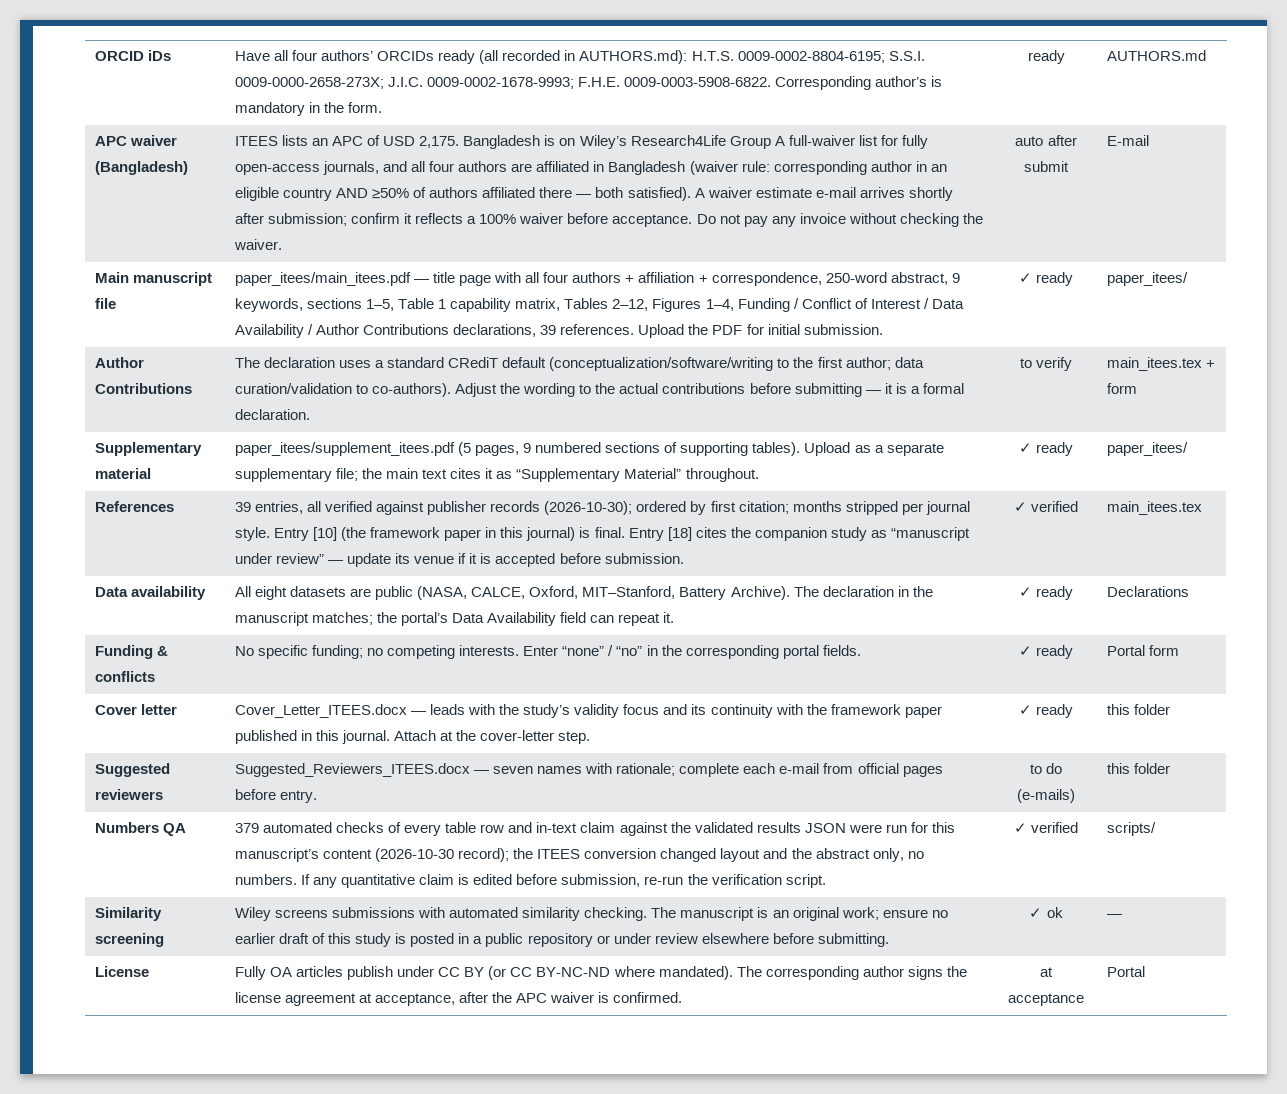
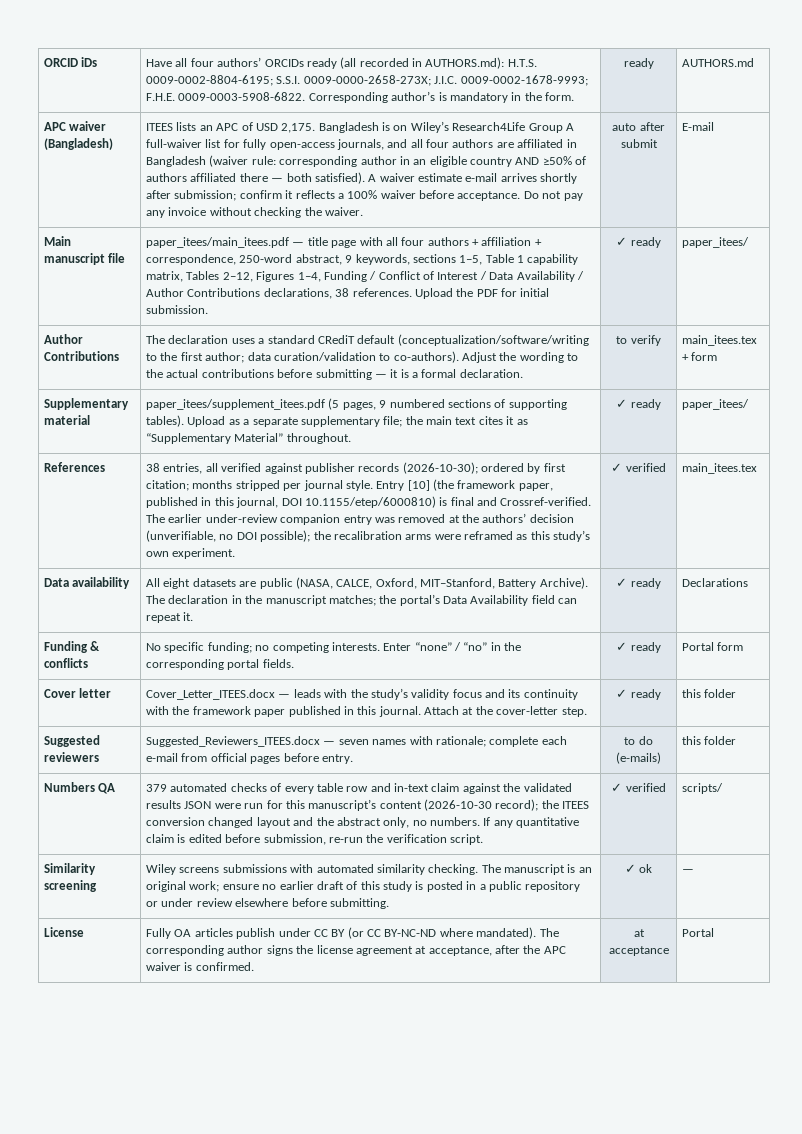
[540,325,557,335] 39 -> [335,288,350,297] 38
[234,502,251,512] 39 -> [146,463,161,472] 38
[444,527,970,541] [234,553,684,567] paper in this journal) is final. Entry [18] cites the companion study as “manuscript under review” — update its venue if it is accepted before submission. -> [518,483,553,491] [146,496,592,508] [146,513,574,525] [146,530,591,542] [146,548,236,559] paper, published in this journal, DOI 10.1155/etep/6000810) is final and Crossref-verified. The earlier under-review companion entry was removed at the authors’ decision (unverifiable, no DOI possible); the recalibration arms were reframed as this study’s own experiment.

